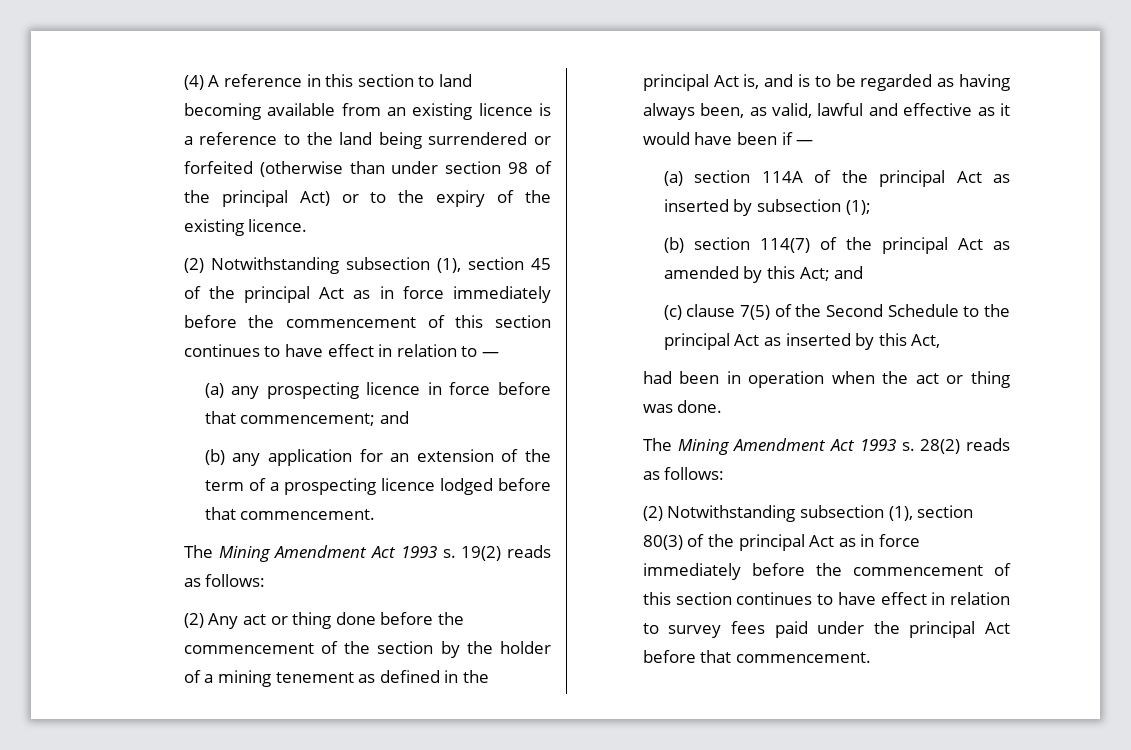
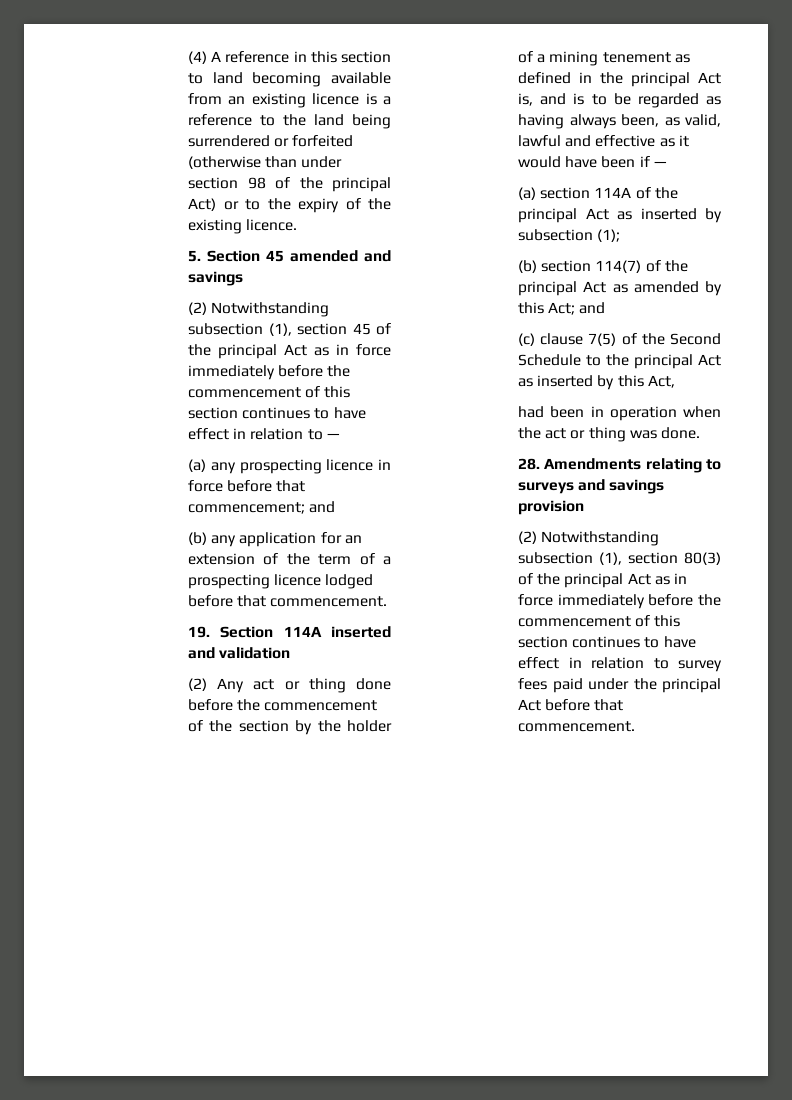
(308, 225) none -> [188,250,391,262] [188,271,243,286] // 5. Section 45 amended and savings
[183,545,551,562] [183,574,266,587] The Mining Amendment Act 1993 s. 19(2) reads as follows: -> [188,626,391,638] [188,647,291,659] 19. Section 114A inserted and validation
[642,438,1010,455] [642,467,725,480] The Mining Amendment Act 1993 s. 28(2) reads as follows: -> [518,458,721,473] [518,479,665,494] [518,500,584,515] 28. Amendments relating to surveys and savings provision

